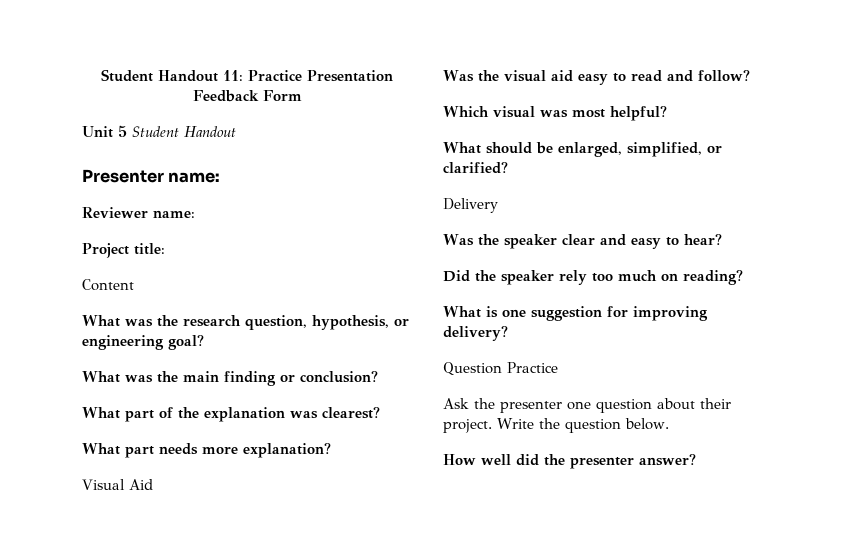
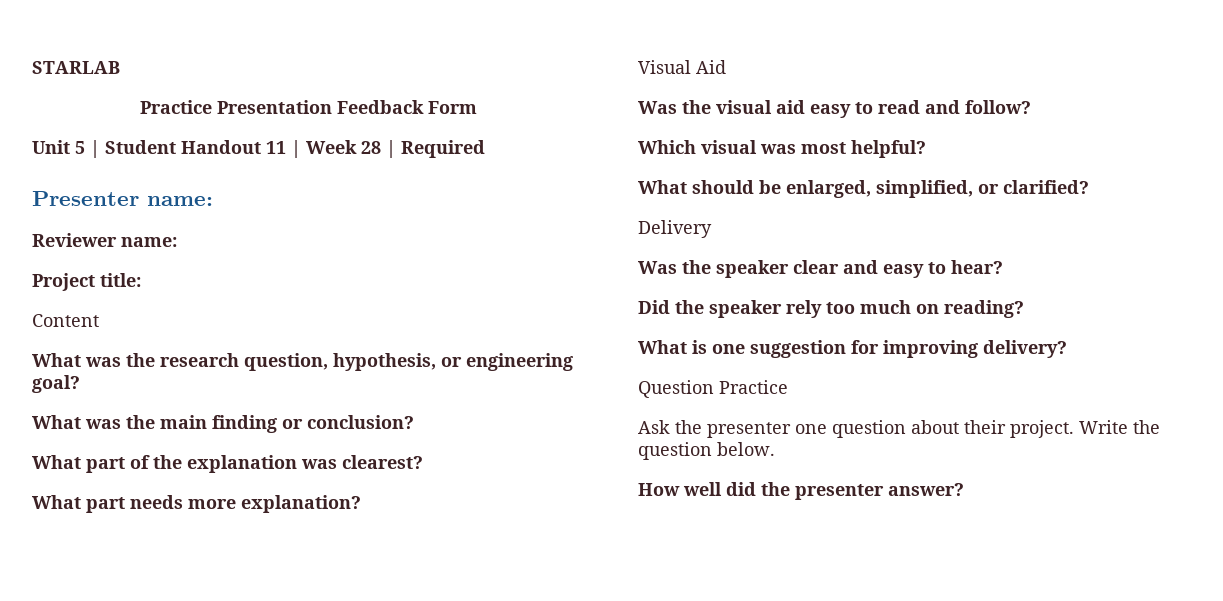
[101,69,243,82] Student Handout 11: -> [32,61,120,74] STARLAB //
[132,126,236,137] Student Handout -> [90,140,485,158] | Student Handout 11 | Week 28 | Required

